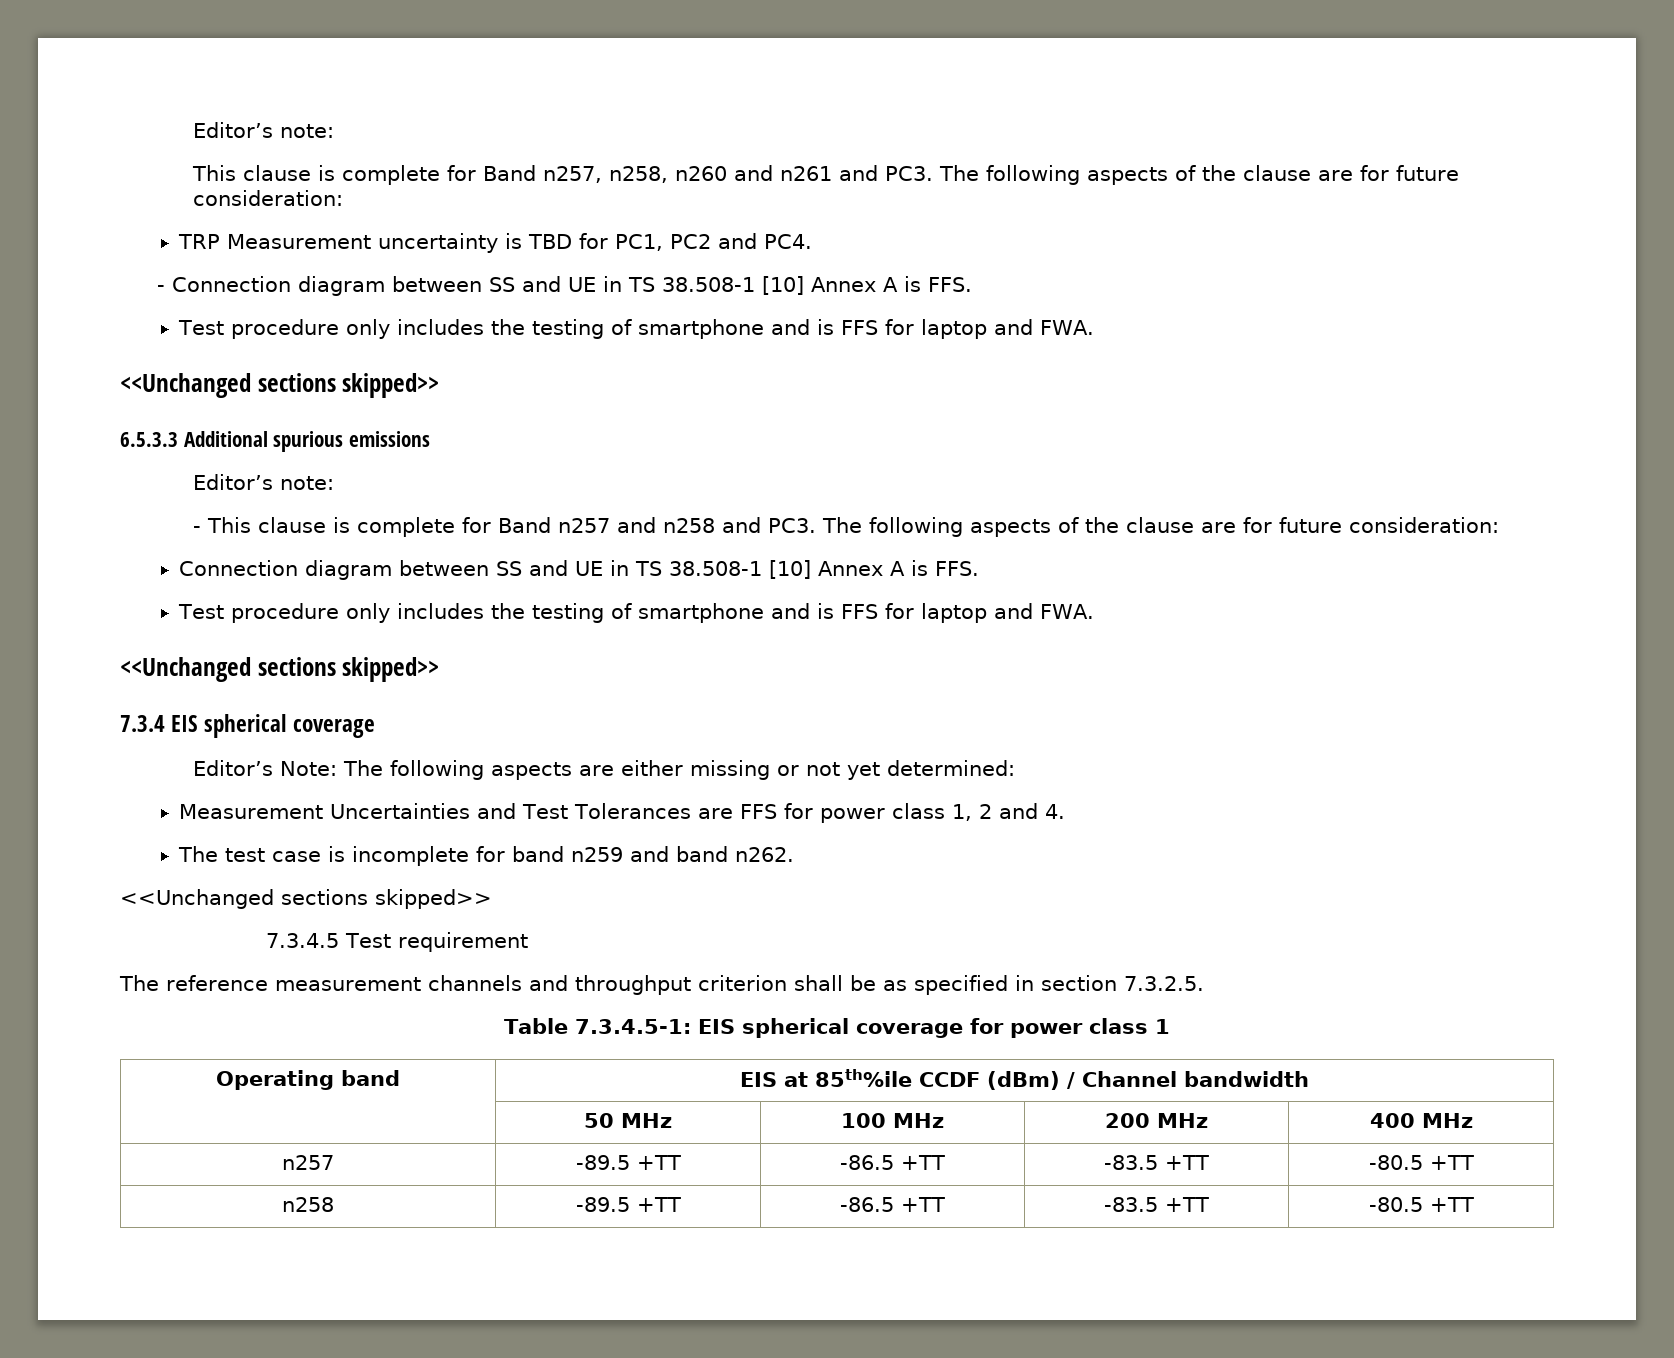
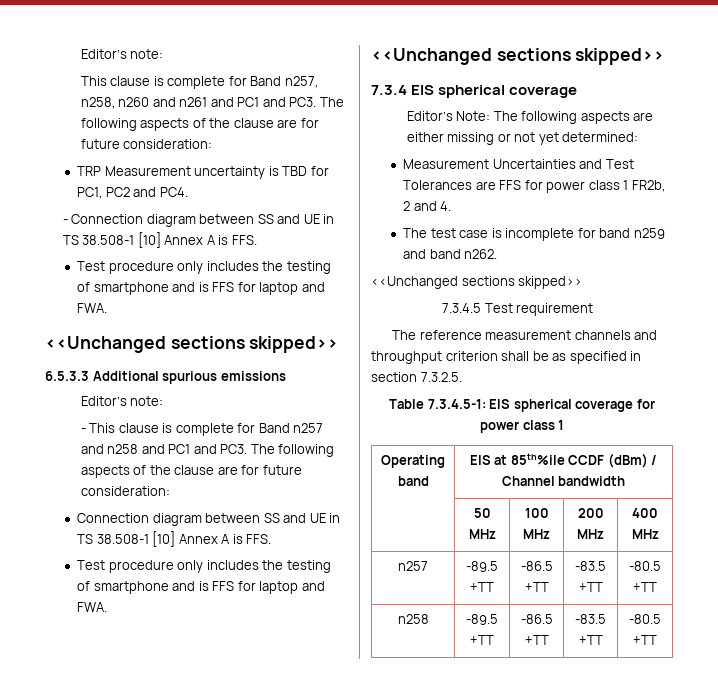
(879, 173) none -> [237,97,286,107] PC1 and
(762, 525) none -> [168,444,217,454] PC1 and
[952,804,973,821] 1, -> [623,180,665,192] 1 FR2b,

